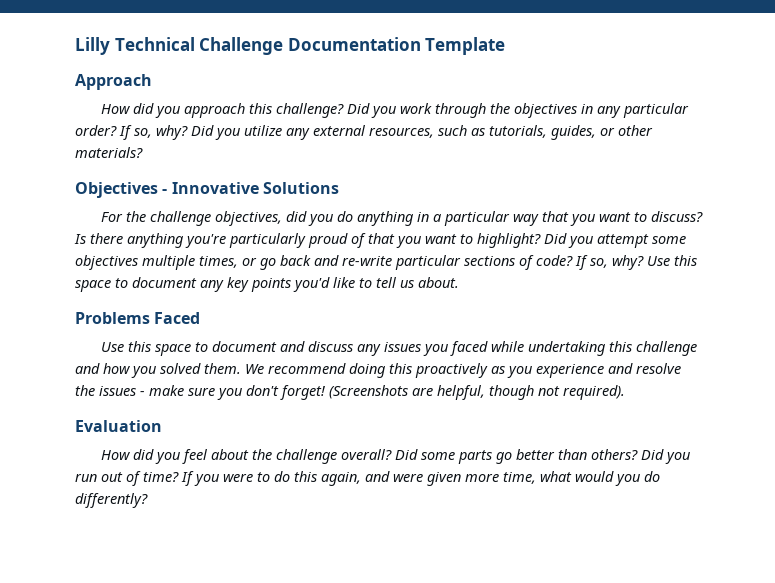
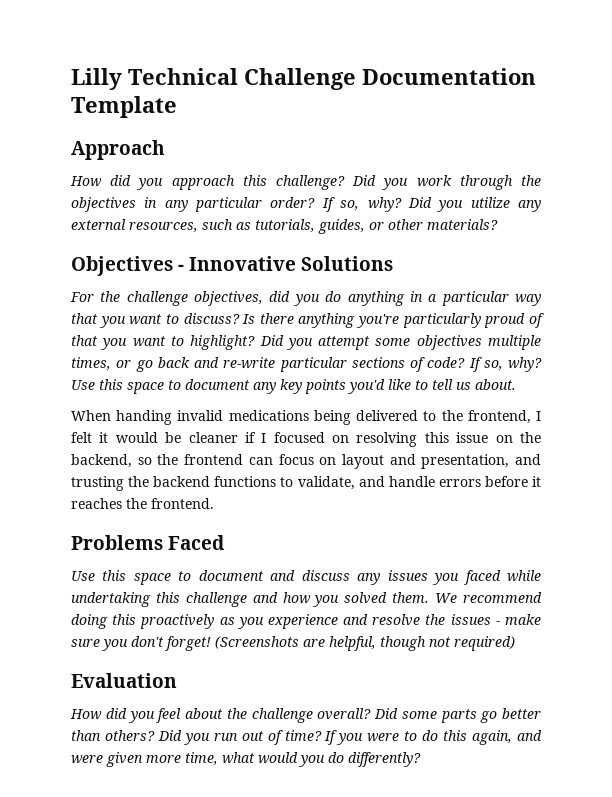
(459, 282) none -> [71,410,541,425] [71,432,541,447] [71,454,541,469] [71,476,542,491] [71,498,214,509] // When handing invalid medications being delivered to the frontend, I felt it would be cleaner if I focused on resolving this issue on the backend, so the frontend can focus on layout and presentation, and trusting the backend functions to validate, and handle errors before it reaches the frontend.
[563,385,625,400] required). -> [454,636,515,651] required)

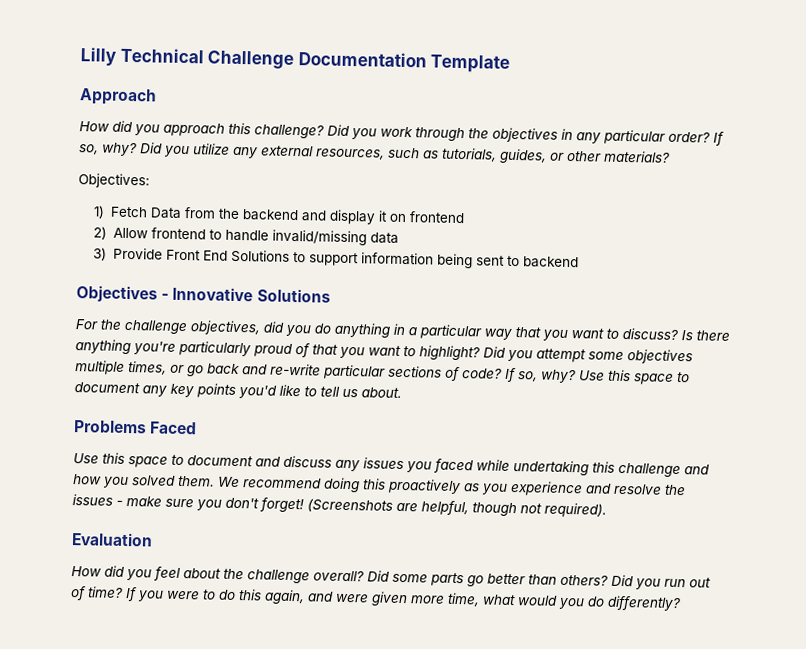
(498, 224) none -> [78,173,150,189] [93,205,465,225] [93,226,399,246] [93,247,579,269] // Objectives: // 1) Fetch Data from the backend and display it on frontend // 2) Allow frontend to handle invalid/missing data // 3) Provide Front End Solutions to support information being sent to backend
[71,410,541,425] [71,432,541,447] [71,454,541,469] [71,476,542,491] [71,498,214,509] // When handing invalid medications being delivered to the frontend, I felt it would be cleaner if I focused on resolving this issue on the backend, so the frontend can focus on layout and presentation, and trusting the backend functions to validate, and handle errors before it reaches the frontend. -> (402, 392) none
[454,636,515,651] required) -> [544,502,607,518] required).

